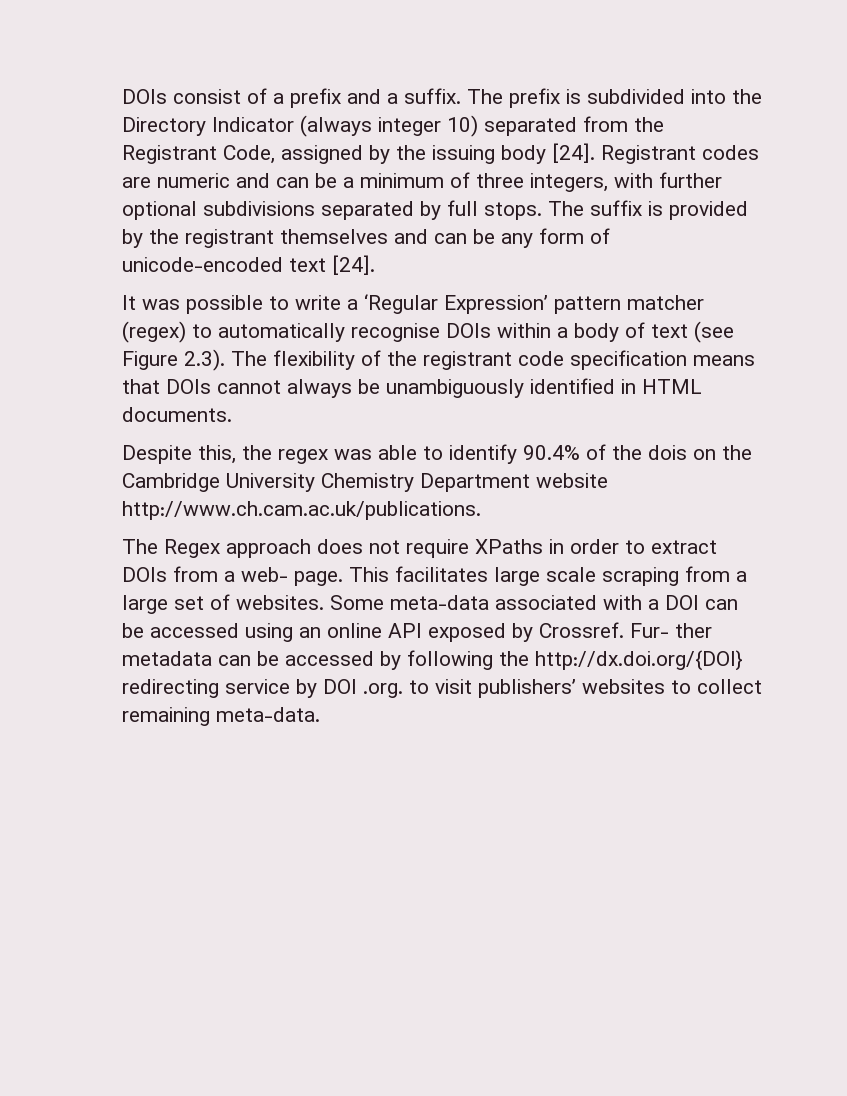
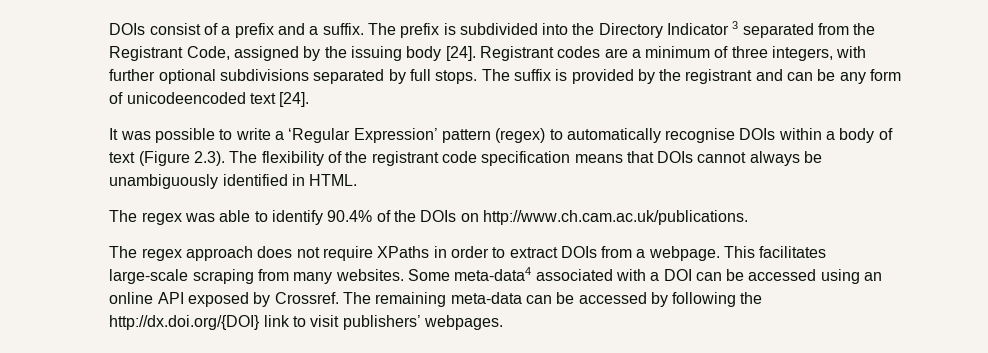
[299,115,478,137] (always integer 10) -> [732,21,739,29] 3
[156,173,337,188] numeric and can be -> (628, 53) none
[279,229,388,244] themselves -> (753, 76) none
[121,257,283,272] unicode-encoded -> [126,92,246,104] unicodeencoded
[626,295,704,310] matcher -> (491, 136) none
[693,321,734,343] [121,351,178,370] (see Figure -> [138,151,190,166] (Figure
[641,379,702,394] [121,407,232,422] [121,445,272,464] HTML documents. // Despite this, the -> [309,174,358,186] [109,210,138,222] HTML. // The
[647,445,752,460] [121,473,608,492] dois on the Cambridge University Chemistry Department website -> [420,210,479,222] DOIs on
[163,539,220,558] Regex -> [141,248,182,261] regex
[240,566,747,586] [121,594,230,614] web- page. This facilitates large scale scraping from a large set of -> [648,246,827,261] [109,269,333,284] webpage. This facilitates large-scale scraping from many
[389,595,489,610] meta-data -> [454,267,532,281] meta-data4
[629,623,712,638] [121,651,212,666] Fur- ther metadata -> [342,292,522,307] The remaining meta-data
[121,679,762,698] [121,707,320,726] redirecting service by DOI .org. to visit publishers’ websites to collect remaining meta-data. -> [263,315,503,330] link to visit publishers’ webpages.

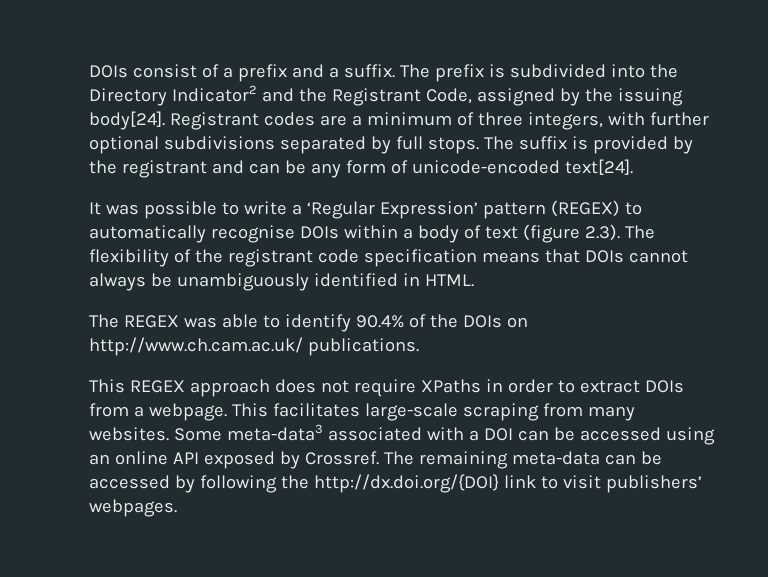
[667,21,850,38] Indicator 3 separated from -> [171,85,294,102] Indicator2 and
[406,46,476,61] body [24]. -> [88,111,165,130] body[24].
[126,92,310,107] unicodeencoded text [24]. -> [411,159,633,175] unicode-encoded text[24].
[495,128,546,143] (regex) -> [550,200,620,217] (REGEX)
[138,151,190,166] (Figure -> [522,224,580,243] (figure
[141,212,182,225] regex -> [123,315,179,328] REGEX
[482,210,748,225] [109,246,182,261] http://www.ch.cam.ac.uk/publications. // The regex -> [88,337,419,356] [88,379,185,393] http://www.ch.cam.ac.uk/ publications. // This REGEX
[454,267,532,281] meta-data4 -> [226,424,323,441] meta-data3

